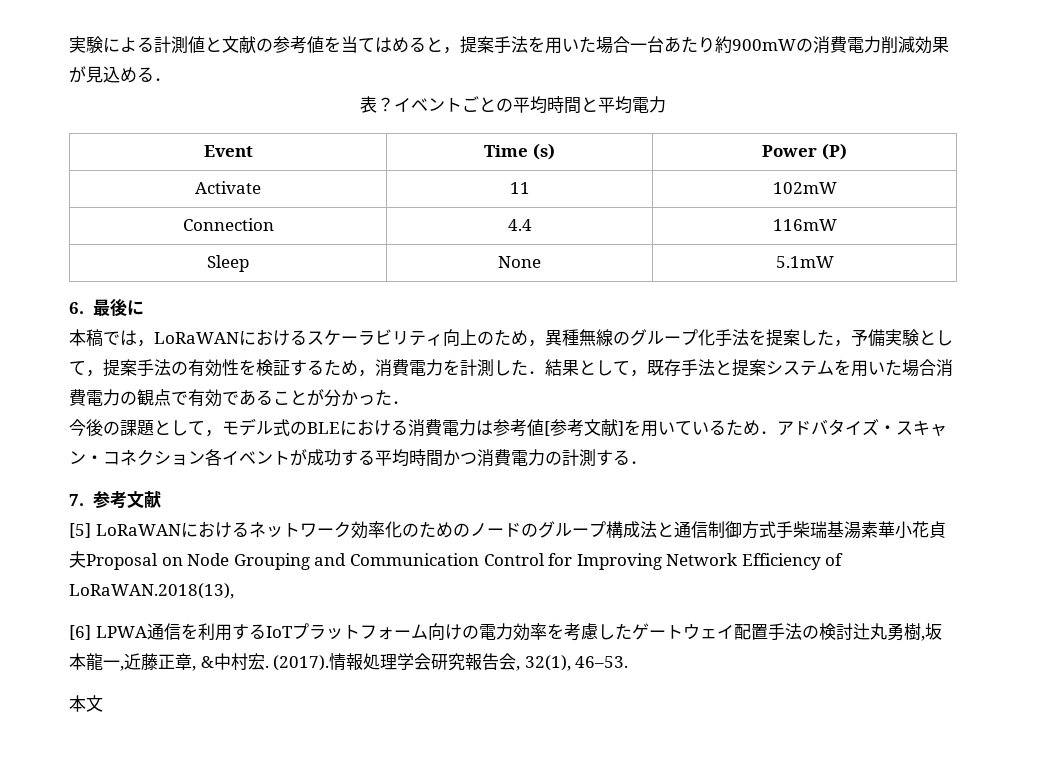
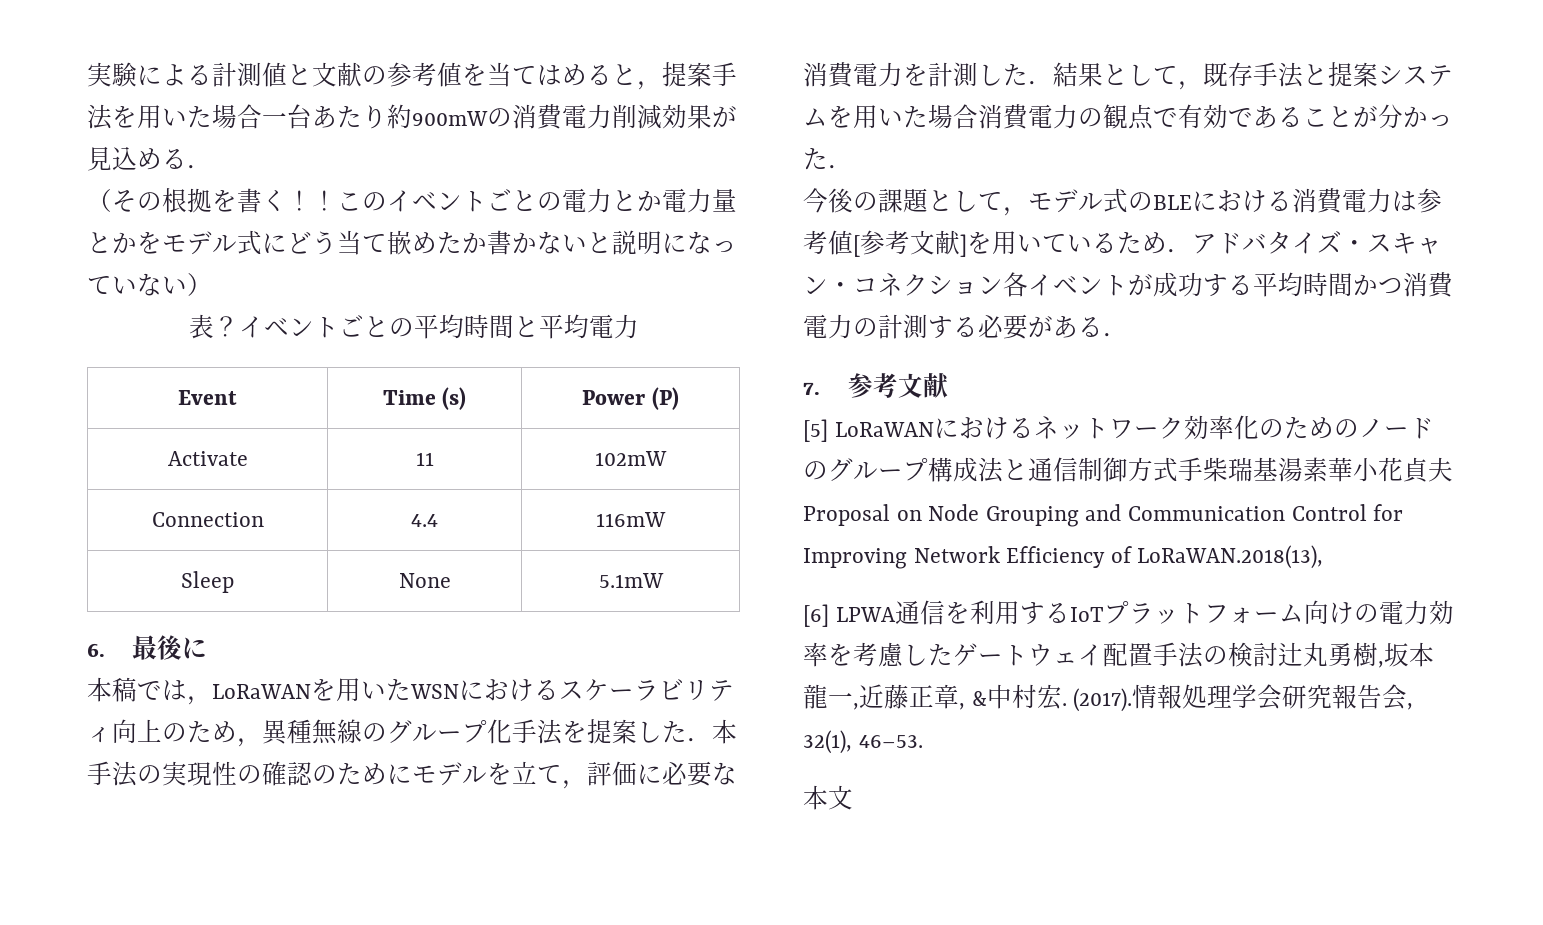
(171, 79) none -> [87,188,737,213] [87,230,737,255] [87,273,212,296] // （その根拠を書く！！このイベントごとの電力とか電力量とかをモデル式にどう当て嵌めたか書かないと説明になっていない）
(239, 338) none -> [311,678,459,702] を用いたWSN
[834,329,953,347] [69,359,375,377] ，予備実験として，提案手法の有効性を検証するため， -> [687,719,737,744] [87,761,737,789] ．本手法の実現性の確認のためにモデルを立て，評価に必要な
(630, 457) none -> [978,314,1103,340] 必要がある

